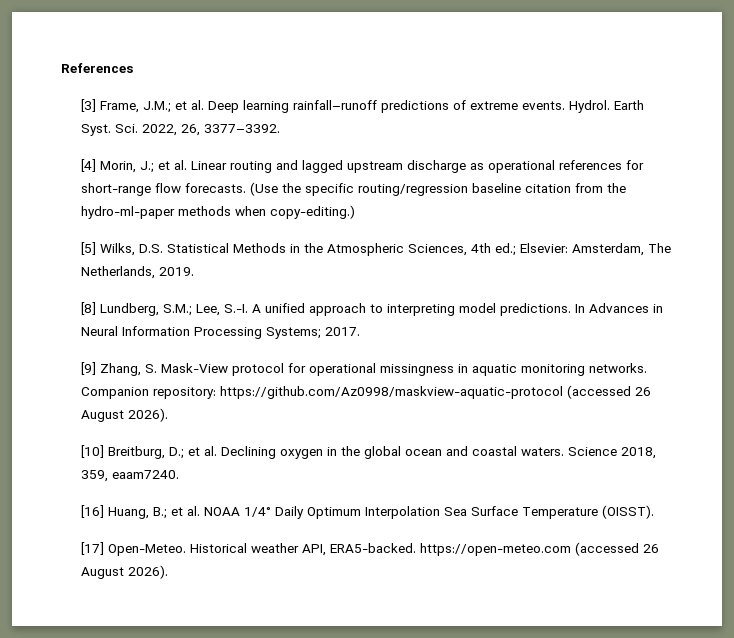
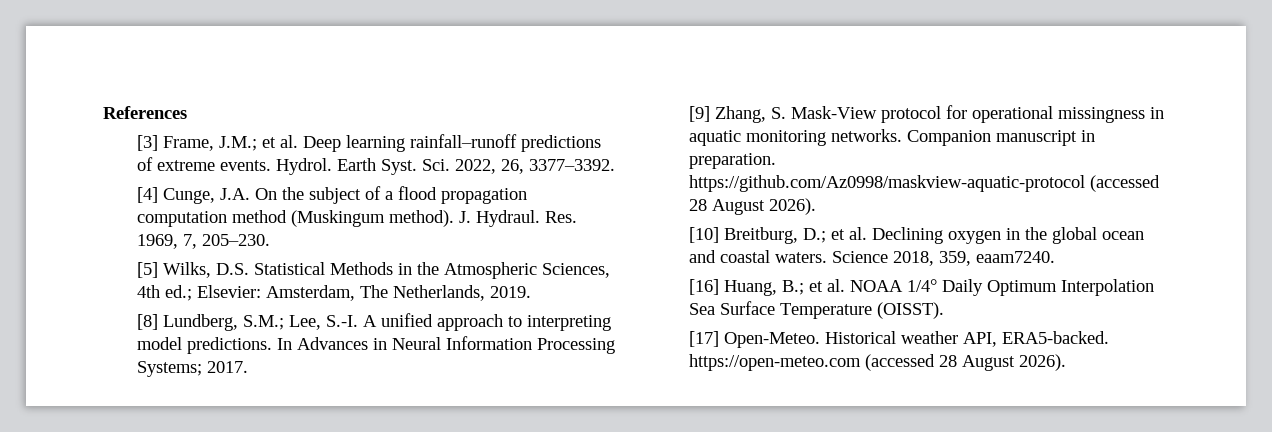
[100,160,645,173] [81,182,627,196] [81,205,356,219] Morin, J.; et al. Linear routing and lagged upstream discharge as operational references for short-range flow forecasts. (Use the specific routing/regression baseline citation from the hydro-ml-paper methods when copy-editing.) -> [162,186,527,204] [136,210,577,227] [136,234,270,249] Cunge, J.A. On the subject of a flood propagation computation method (Muskingum method). J. Hydraul. Res. 1969, 7, 205–230.
[153,387,217,399] repository: -> [995,130,1095,146] [688,153,776,169] manuscript in preparation.
[635,387,652,396] 26 -> [688,199,707,211] 28
[643,544,660,553] 26 -> [938,355,957,367] 28

